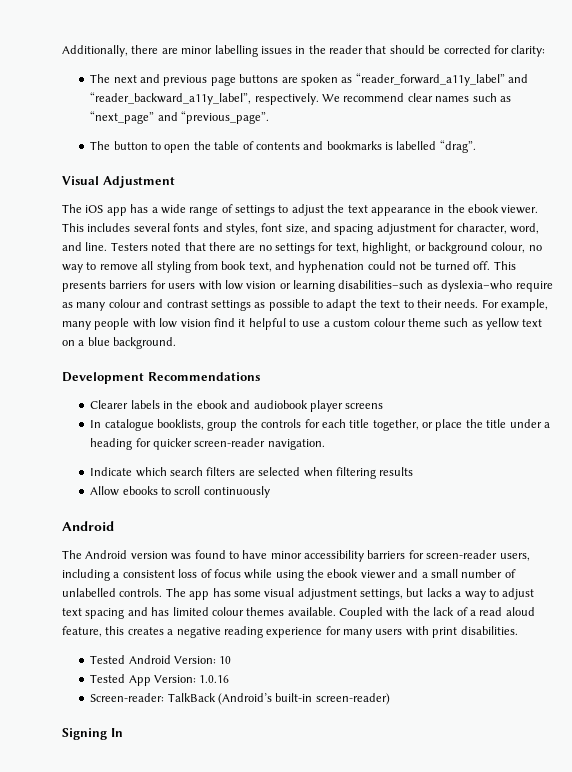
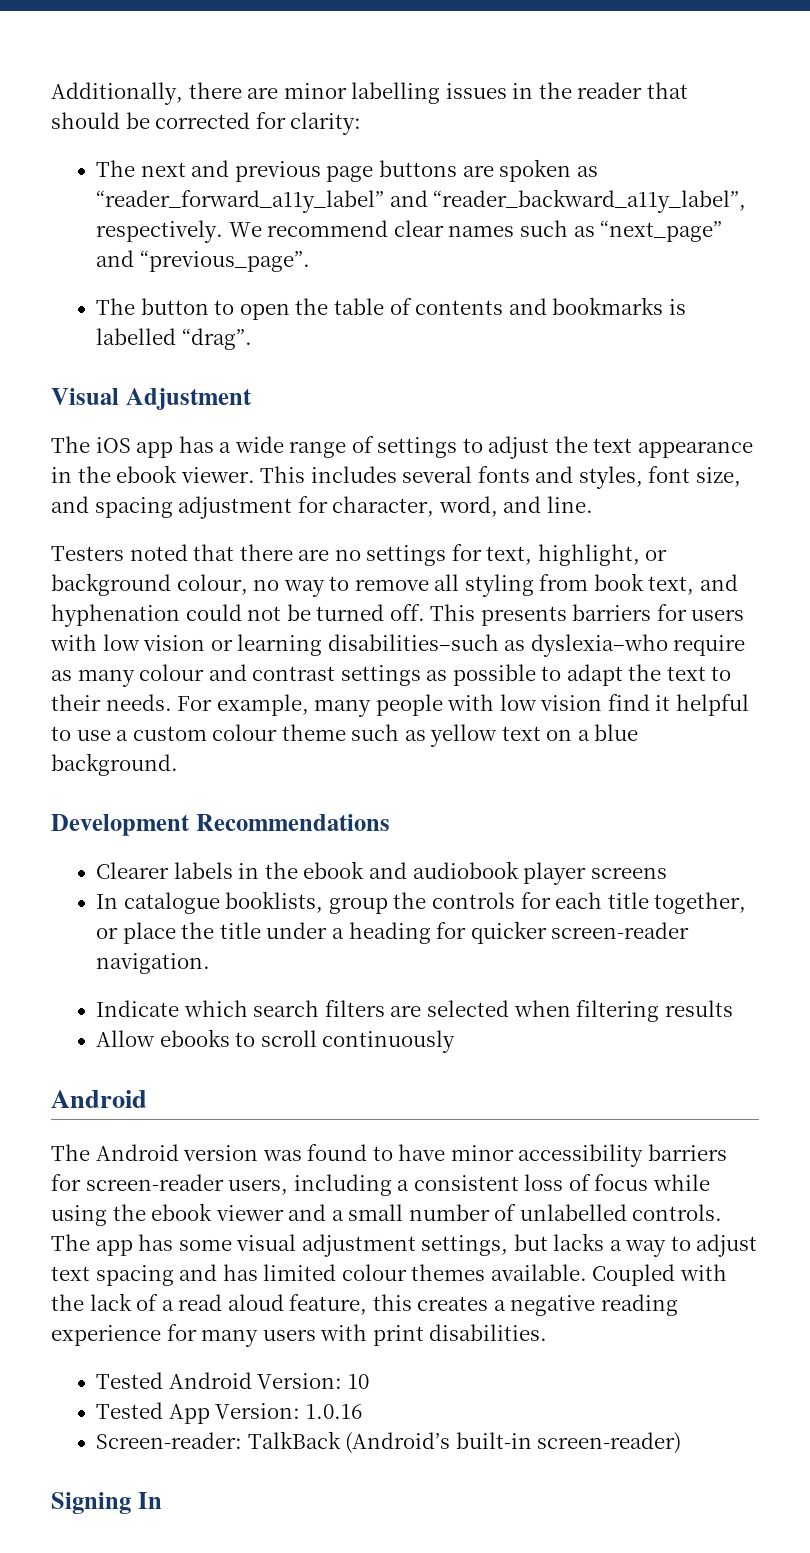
(108, 246) none -> (593, 504) //

